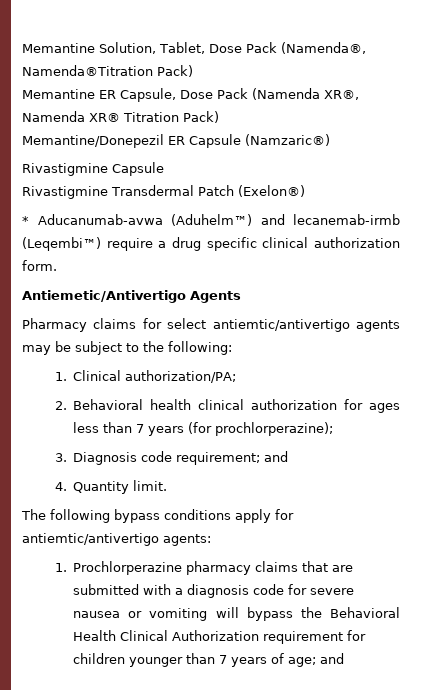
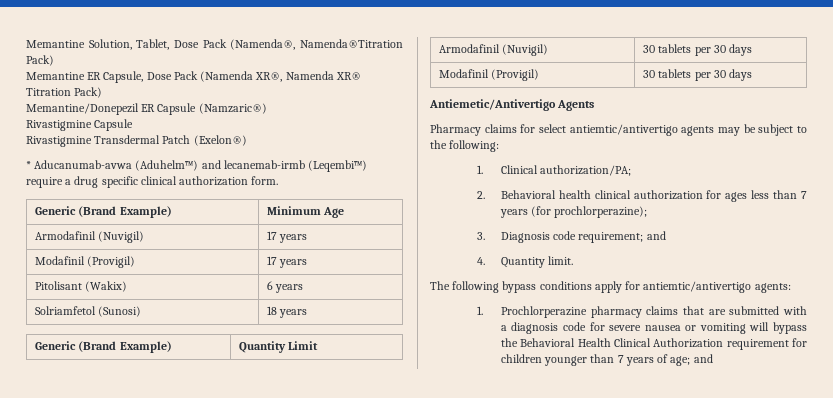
(57, 265) none -> [35,206,172,218] [267,206,345,218] [35,231,145,243] [267,231,308,243] [35,256,136,268] [267,256,308,268] [35,281,128,292] [267,281,304,293] [35,306,142,317] [267,306,308,318] [35,341,172,353] [239,341,319,353] [439,44,549,56] [643,44,752,56] [439,69,540,81] [643,69,752,81] // Generic (Brand Example) | Minimum Age // Armodafinil (Nuvigil) | 17 years // Modafinil (Provigil) | 17 years // Pitolisant (Wakix) | 6 years // Solriamfetol (Sunosi) | 18 years // Generic (Brand Example) | Quantity Limit // Armodafinil (Nuvigil) | 30 tablets per 30 days // Modafinil (Provigil) | 30 tablets per 30 days

